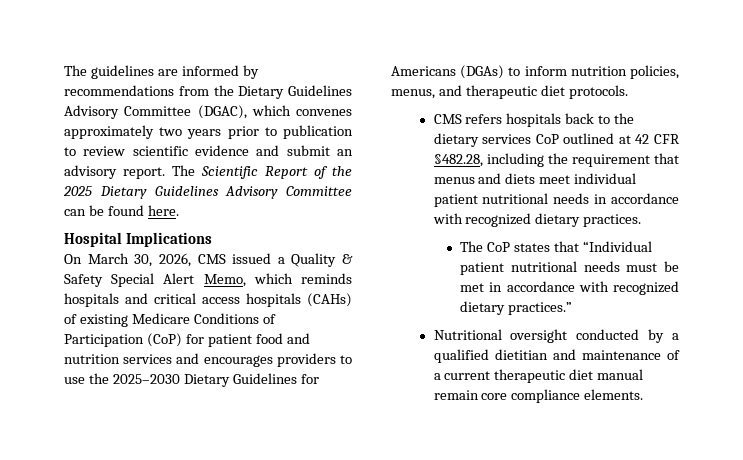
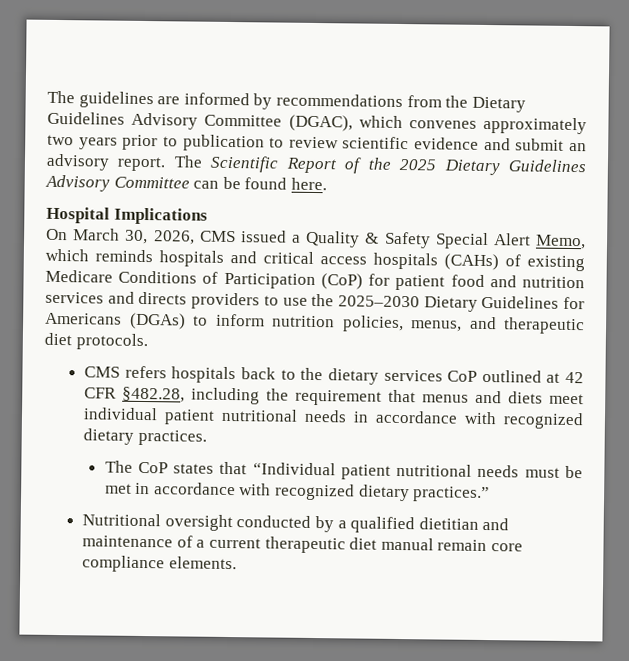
[203,355,273,367] encourages -> [138,291,188,305] directs

